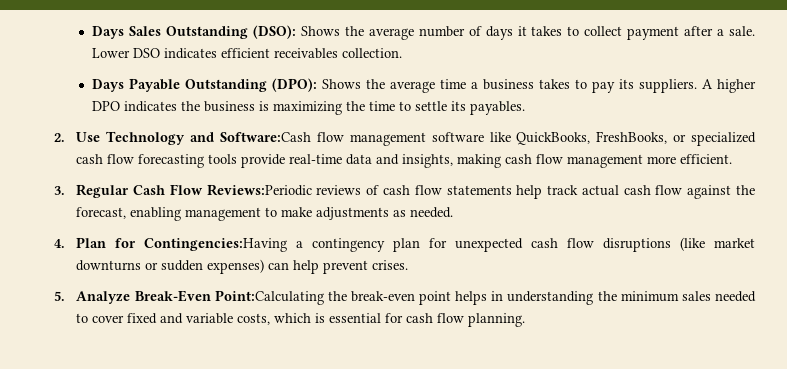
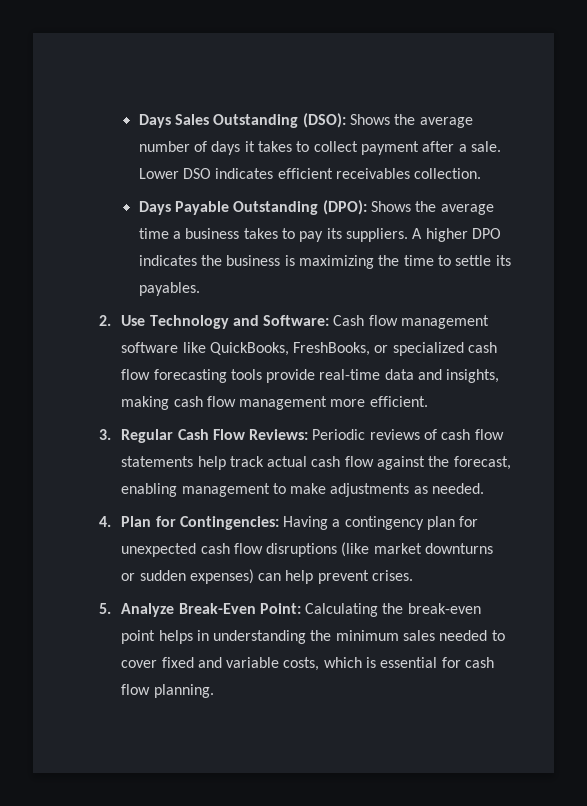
[220,132,312,142] Software:Cash -> [263,315,365,326] Software: Cash
[206,184,312,196] Reviews:Periodic -> [249,429,366,440] Reviews: Periodic
[144,238,288,252] Contingencies:Having -> [179,516,329,530] Contingencies: Having
[214,290,324,305] Point:Calculating -> [259,603,379,617] Point: Calculating

